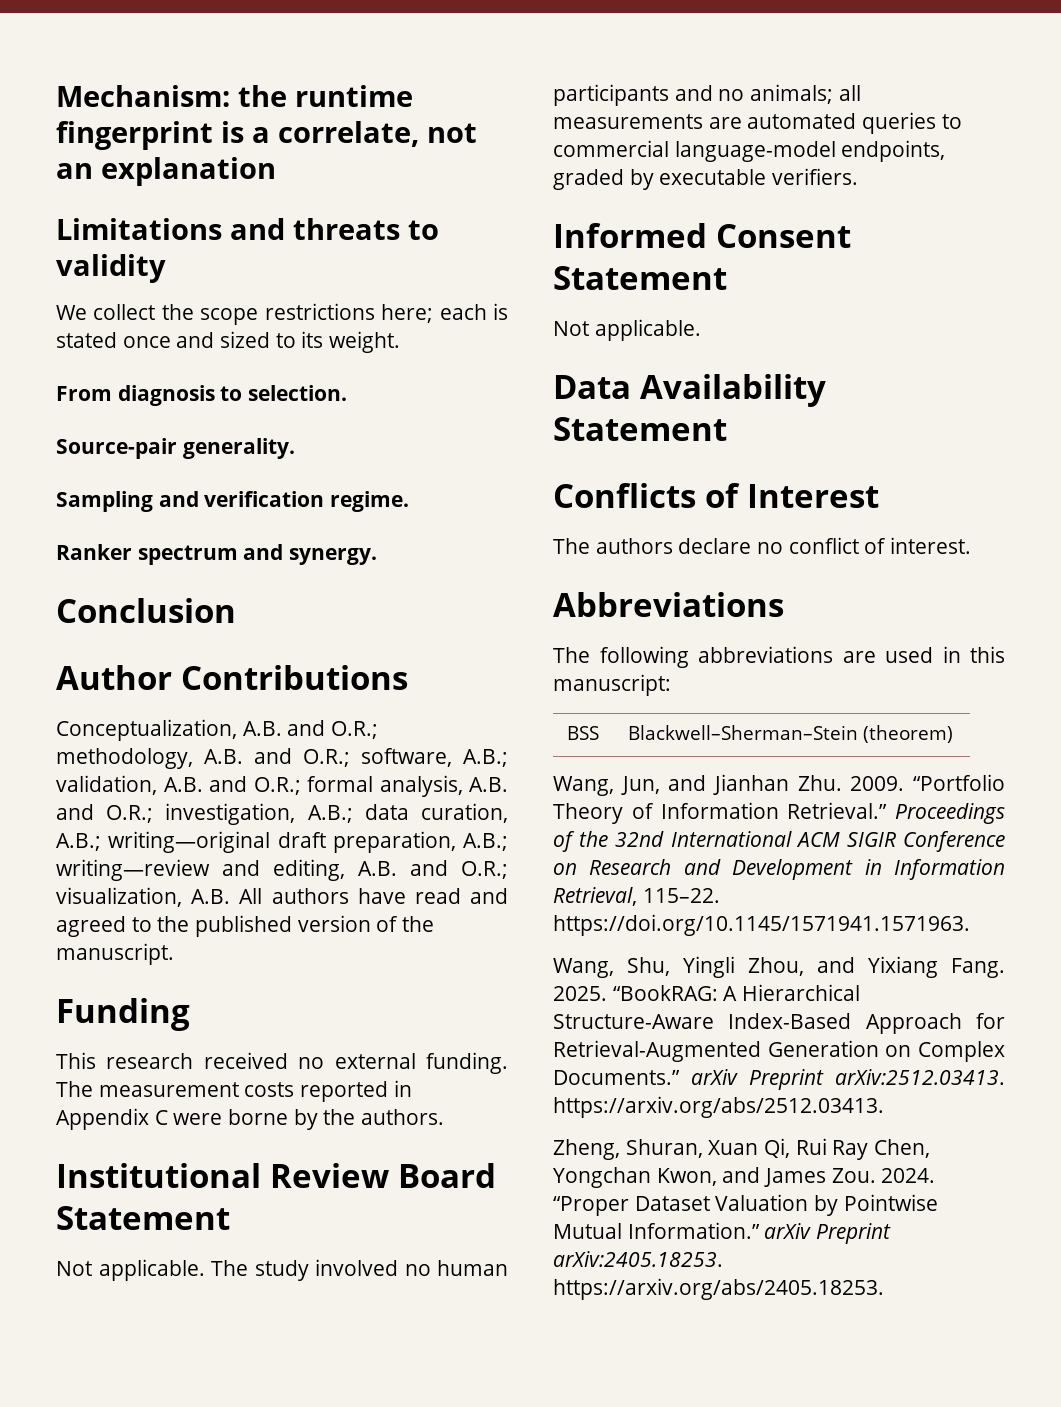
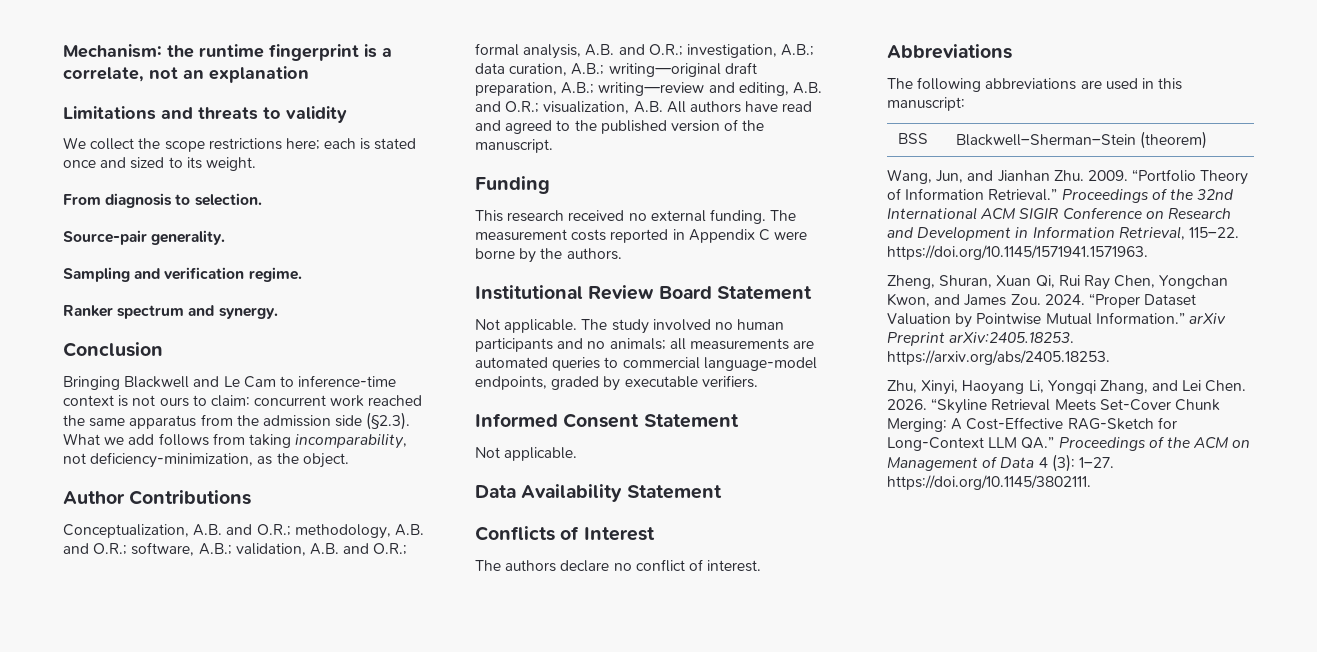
(236, 610) none -> [63,375,397,390] [63,395,423,407] [63,412,411,430] [63,433,408,449] [63,452,349,468] // Bringing Blackwell and Le Cam to inference-time context is not ours to claim: concurrent work reached the same apparatus from the admission side (§2.3). What we add follows from taking incomparability, not deficiency-minimization, as the object.
[553,956,1005,978] [553,984,861,1001] [553,1013,1005,1034] [553,1040,1005,1062] [553,1069,1005,1090] [553,1096,884,1118] // Wang, Shu, Yingli Zhou, and Yixiang Fang. 2025. “BookRAG: A Hierarchical Structure-Aware Index-Based Approach for Retrieval-Augmented Generation on Complex Documents.” arXiv Preprint arXiv:2512.03413. https://arxiv.org/abs/2512.03413. -> (1148, 252) none
(884, 1289) none -> [887,380,1247,395] [887,398,1220,414] [887,417,1177,432] [887,436,1251,451] [887,454,1114,472] [887,475,1091,490] // Zhu, Xinyi, Haoyang Li, Yongqi Zhang, and Lei Chen. 2026. “Skyline Retrieval Meets Set-Cover Chunk Merging: A Cost-Effective RAG-Sketch for Long-Context LLM QA.” Proceedings of the ACM on Management of Data 4 (3): 1–27. https://doi.org/10.1145/3802111.

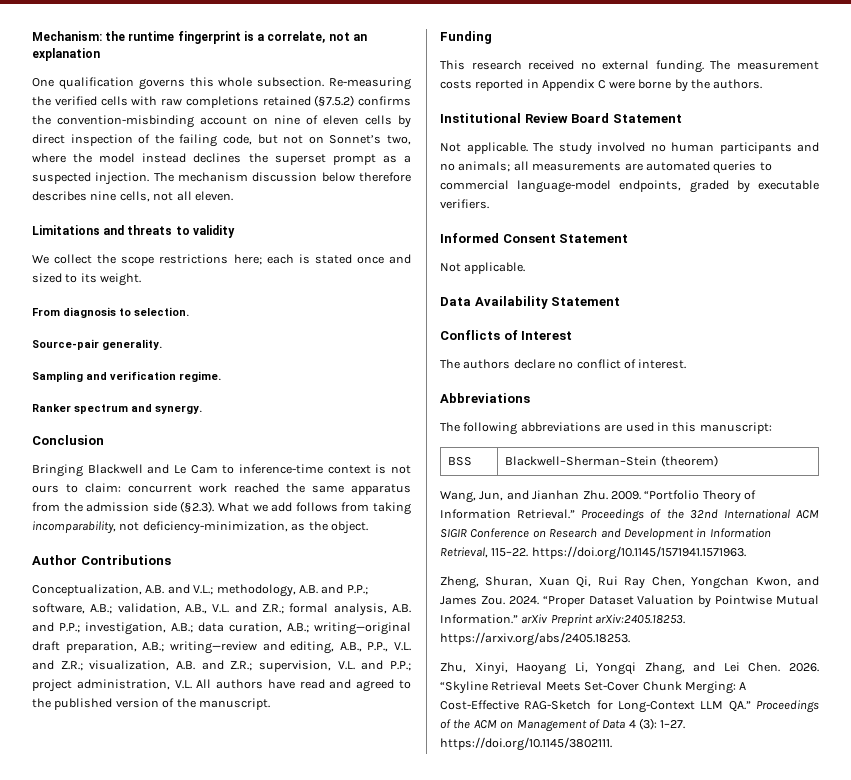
(309, 74) none -> [32,77,411,90] [32,95,411,108] [32,115,411,128] [32,134,411,147] [32,153,411,165] [32,172,411,185] [32,191,233,202] // One qualification governs this whole subsection. Re-measuring the verified cells with raw completions retained (§7.5.2) confirms the convention-misbinding account on nine of eleven cells by direct inspection of the failing code, but not on Sonnet’s two, where the model instead declines the superset prompt as a suspected injection. The mechanism discussion below therefore describes nine cells, not all eleven.
[256,524,291,536] O.R.; -> [193,585,214,595] V.L.;
[93,543,128,555] O.R.; -> [346,585,368,595] P.P.;
[309,543,408,555] A.B. and O.R.; -> [185,603,285,614] A.B., V.L. and Z.R.;
[648,44,683,56] O.R.; -> [59,623,80,633] P.P.;
[792,82,822,94] [475,101,663,114] A.B. and O.R.; visualization, A.B. -> [339,642,411,652] [32,660,411,672] [32,679,192,692] A.B., P.P., V.L. and Z.R.; visualization, A.B. and Z.R.; supervision, V.L. and P.P.; project administration, V.L.

